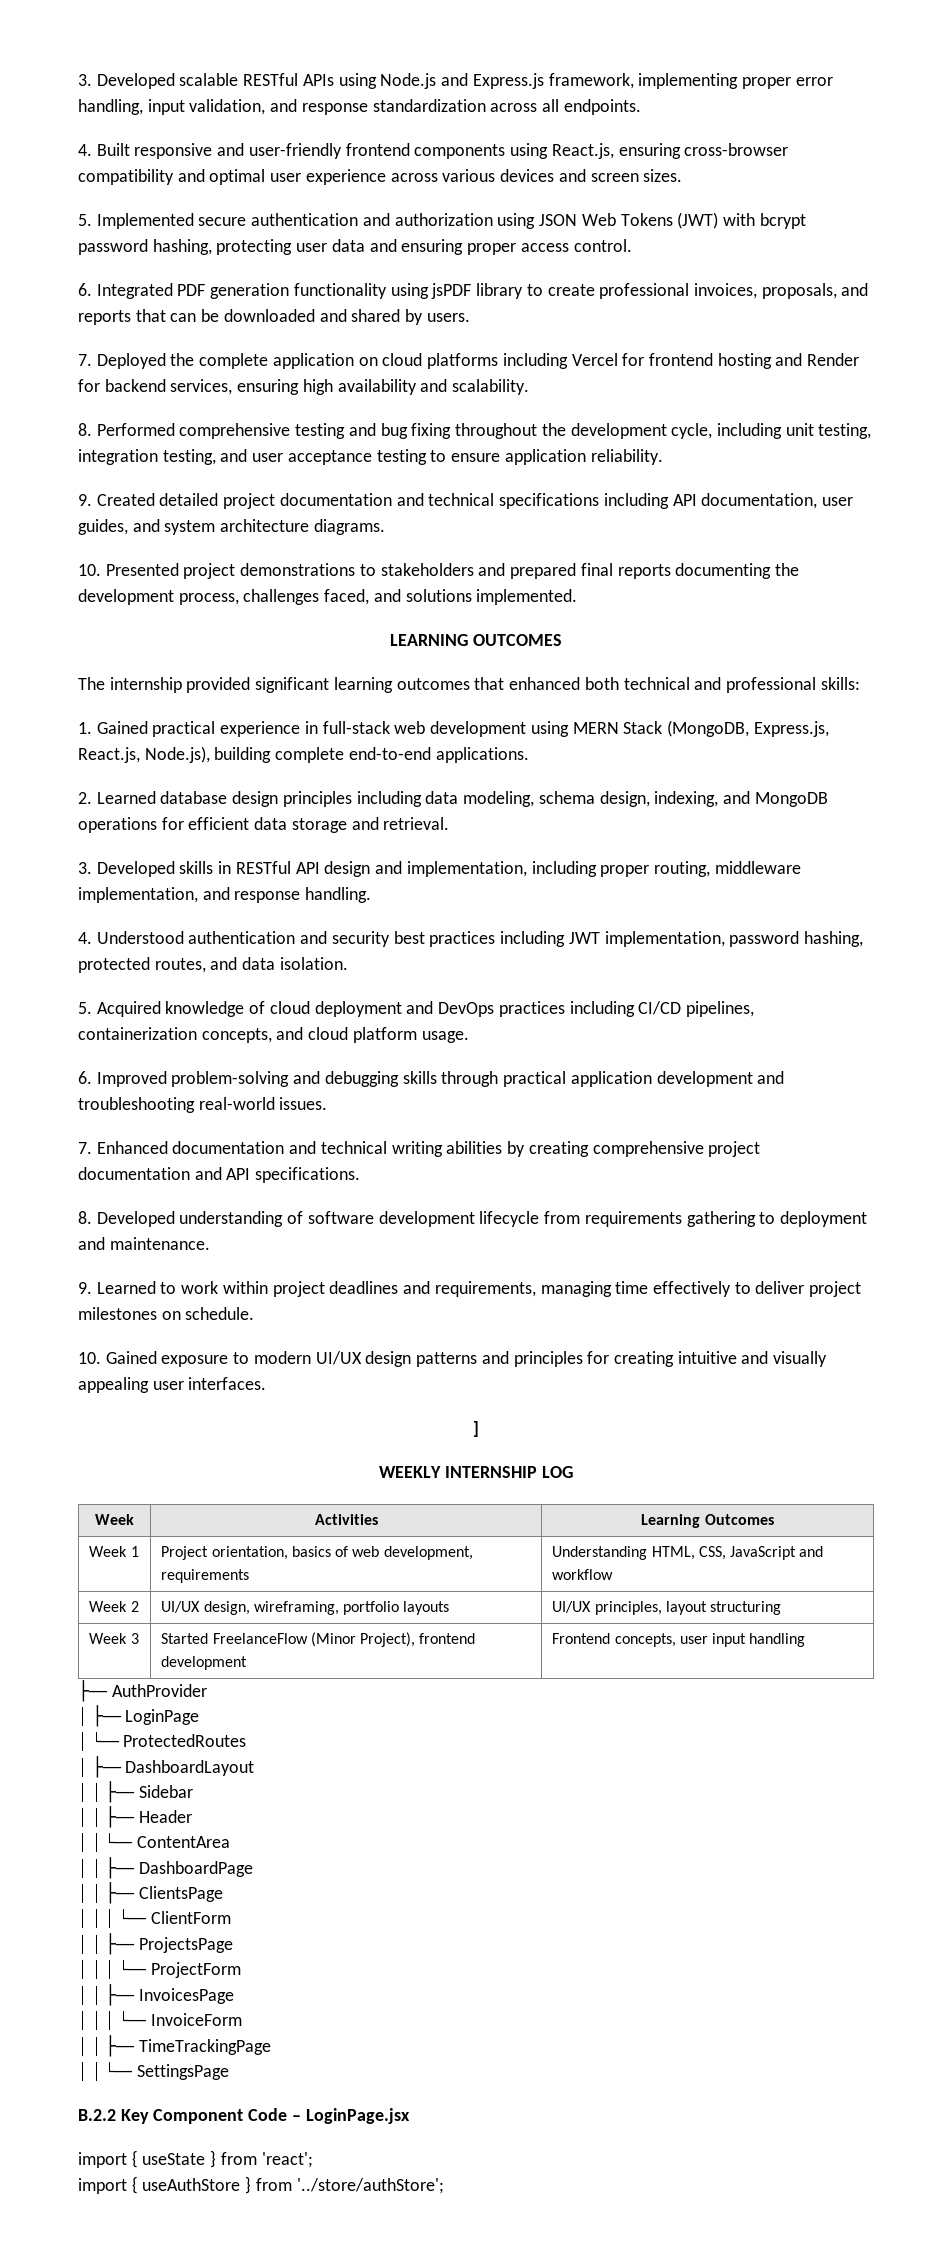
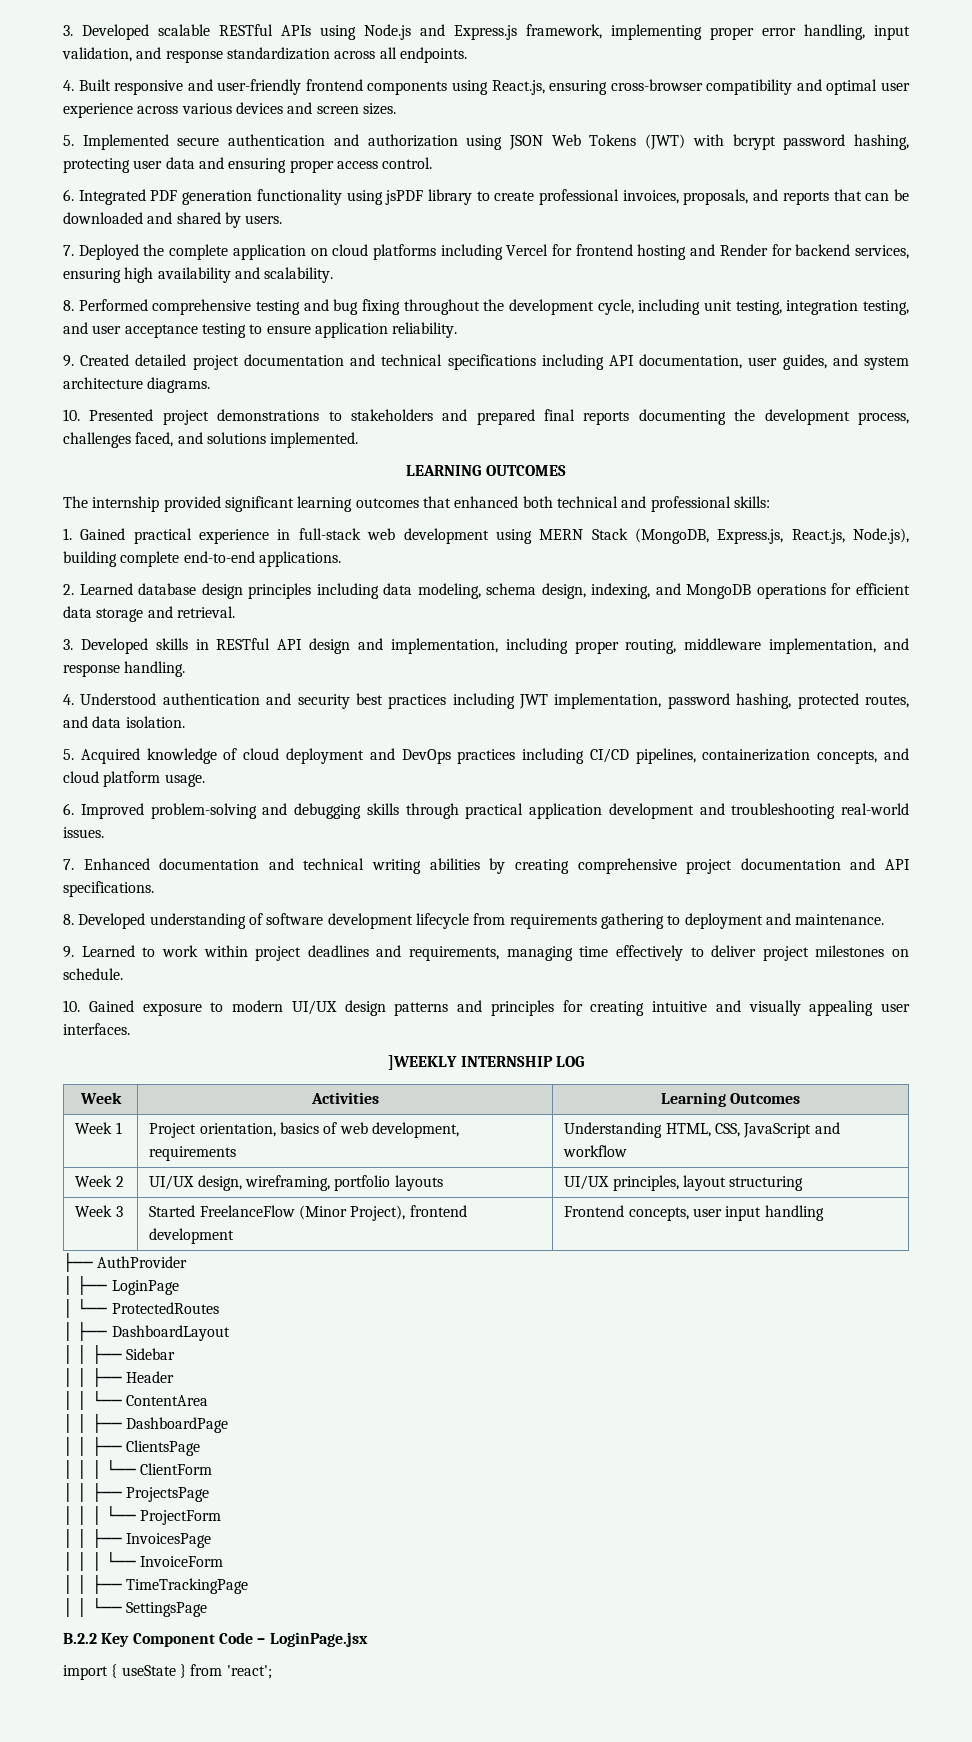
[473,1421,479,1437] [379,1466,442,1478] ] // WEEKLY -> [388,1055,458,1070] ]WEEKLY
[78,2176,444,2194] // import { useAuthStore } from '../store/authStore'; -> (272, 1672) none

